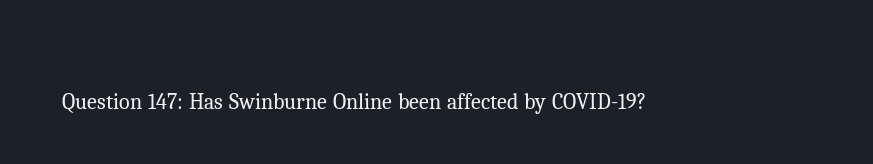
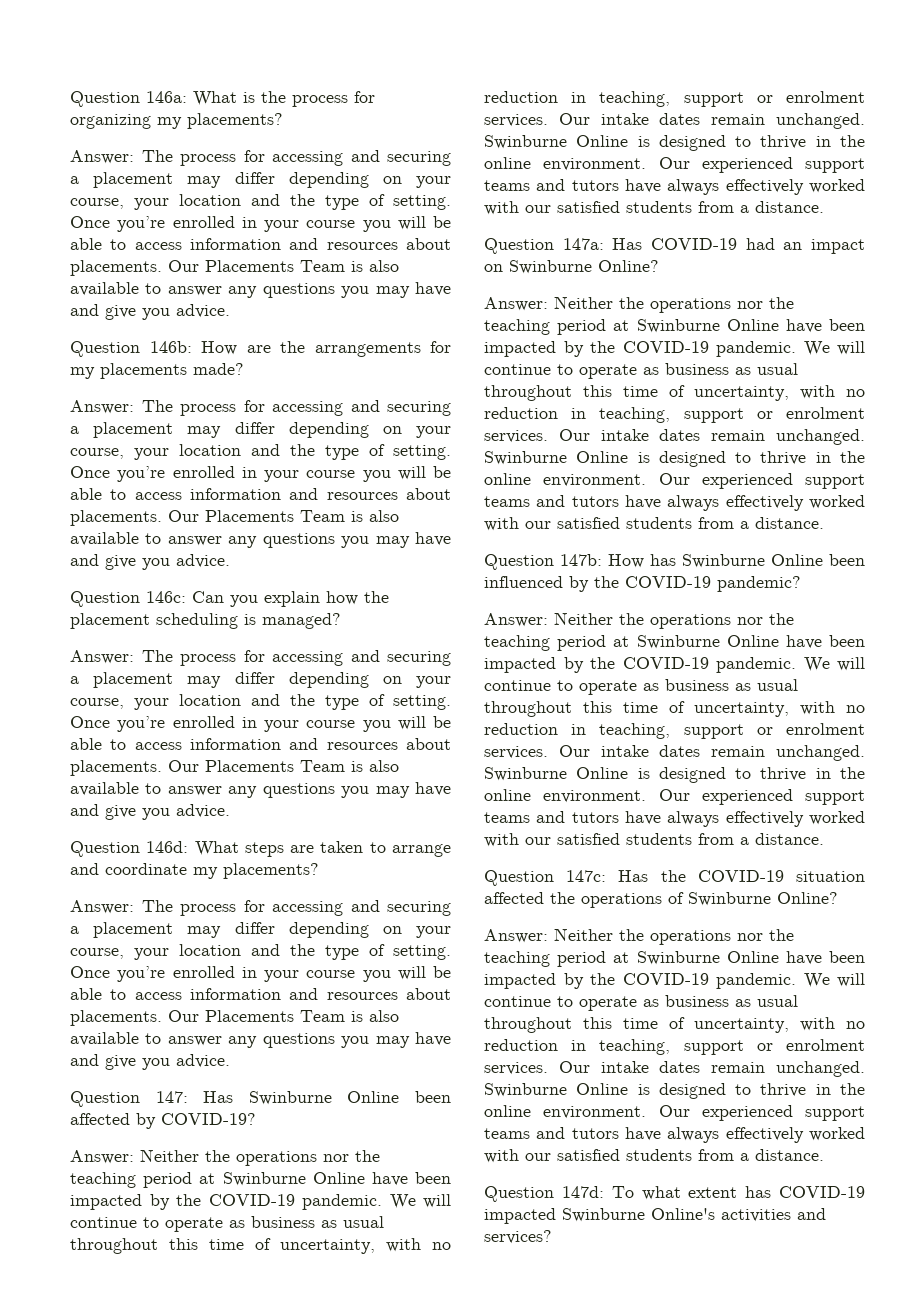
[62,93,142,113] Question -> [70,91,375,107] [70,113,283,129] [70,150,451,166] [70,172,451,188] [70,194,451,210] [70,216,451,232] [70,238,451,250] [70,260,399,276] [70,282,451,298] [70,304,230,320] [70,341,451,357] [70,363,244,379] [70,400,451,416] [70,422,451,438] [70,444,451,460] [70,466,451,482] [70,488,451,500] [70,510,399,526] [70,532,451,548] [70,554,230,570] [70,591,389,607] [70,613,341,629] [70,650,451,666] [70,672,451,688] [70,694,451,710] [70,716,451,732] [70,738,451,750] [70,760,399,776] [70,782,451,798] [70,804,230,820] [70,841,451,857] [70,863,319,879] [70,900,451,916] [70,922,451,938] [70,944,451,960] [70,966,451,982] [70,988,451,1000] [70,1010,399,1026] [70,1032,451,1048] [70,1054,230,1070] [70,1091,140,1107] Question 146a: What is the process for organizing my placements? // Answer: The process for accessing and securing a placement may differ depending on your course, your location and the type of setting. Once you’re enrolled in your course you will be able to access information and resources about placements. Our Placements Team is also available to answer any questions you may have and give you advice. // Question 146b: How are the arrangements for my placements made? // Answer: The process for accessing and securing a placement may differ depending on your course, your location and the type of setting. Once you’re enrolled in your course you will be able to access information and resources about placements. Our Placements Team is also available to answer any questions you may have and give you advice. // Question 146c: Can you explain how the placement scheduling is managed? // Answer: The process for accessing and securing a placement may differ depending on your course, your location and the type of setting. Once you’re enrolled in your course you will be able to access information and resources about placements. Our Placements Team is also available to answer any questions you may have and give you advice. // Question 146d: What steps are taken to arrange and coordinate my placements? // Answer: The process for accessing and securing a placement may differ depending on your course, your location and the type of setting. Once you’re enrolled in your course you will be able to access information and resources about placements. Our Placements Team is also available to answer any questions you may have and give you advice. // Question
(646, 101) none -> [70,1149,380,1166] [70,1172,451,1188] [70,1194,451,1210] [70,1216,384,1232] [70,1238,451,1254] [484,91,865,107] [484,113,865,129] [484,135,865,151] [484,157,865,173] [484,179,865,195] [484,201,824,215] [484,238,865,254] [484,260,659,274] [484,296,794,313] [484,319,865,335] [484,341,865,357] [484,363,798,379] [484,385,865,401] [484,407,865,423] [484,429,865,445] [484,451,865,467] [484,473,865,489] [484,495,865,511] [484,517,824,531] [484,554,865,570] [484,576,801,592] [484,612,794,629] [484,635,865,651] [484,657,865,673] [484,679,798,695] [484,701,865,717] [484,723,865,739] [484,745,865,761] [484,767,865,783] [484,789,865,805] [484,811,865,827] [484,833,824,847] [484,870,865,886] [484,892,838,908] [484,928,794,945] [484,951,865,967] [484,973,865,989] [484,995,798,1011] [484,1017,865,1033] [484,1039,865,1055] [484,1061,865,1077] [484,1083,865,1099] [484,1105,865,1121] [484,1127,865,1143] [484,1149,824,1163] [484,1186,865,1202] [484,1208,826,1224] [484,1230,552,1244] // Answer: Neither the operations nor the teaching period at Swinburne Online have been impacted by the COVID-19 pandemic. We will continue to operate as business as usual throughout this time of uncertainty, with no reduction in teaching, support or enrolment services. Our intake dates remain unchanged. Swinburne Online is designed to thrive in the online environment. Our experienced support teams and tutors have always effectively worked with our satisfied students from a distance. // Question 147a: Has COVID-19 had an impact on Swinburne Online? // Answer: Neither the operations nor the teaching period at Swinburne Online have been impacted by the COVID-19 pandemic. We will continue to operate as business as usual throughout this time of uncertainty, with no reduction in teaching, support or enrolment services. Our intake dates remain unchanged. Swinburne Online is designed to thrive in the online environment. Our experienced support teams and tutors have always effectively worked with our satisfied students from a distance. // Question 147b: How has Swinburne Online been influenced by the COVID-19 pandemic? // Answer: Neither the operations nor the teaching period at Swinburne Online have been impacted by the COVID-19 pandemic. We will continue to operate as business as usual throughout this time of uncertainty, with no reduction in teaching, support or enrolment services. Our intake dates remain unchanged. Swinburne Online is designed to thrive in the online environment. Our experienced support teams and tutors have always effectively worked with our satisfied students from a distance. // Question 147c: Has the COVID-19 situation affected the operations of Swinburne Online? // Answer: Neither the operations nor the teaching period at Swinburne Online have been impacted by the COVID-19 pandemic. We will continue to operate as business as usual throughout this time of uncertainty, with no reduction in teaching, support or enrolment services. Our intake dates remain unchanged. Swinburne Online is designed to thrive in the online environment. Our experienced support teams and tutors have always effectively worked with our satisfied students from a distance. // Question 147d: To what extent has COVID-19 impacted Swinburne Online's activities and services?

